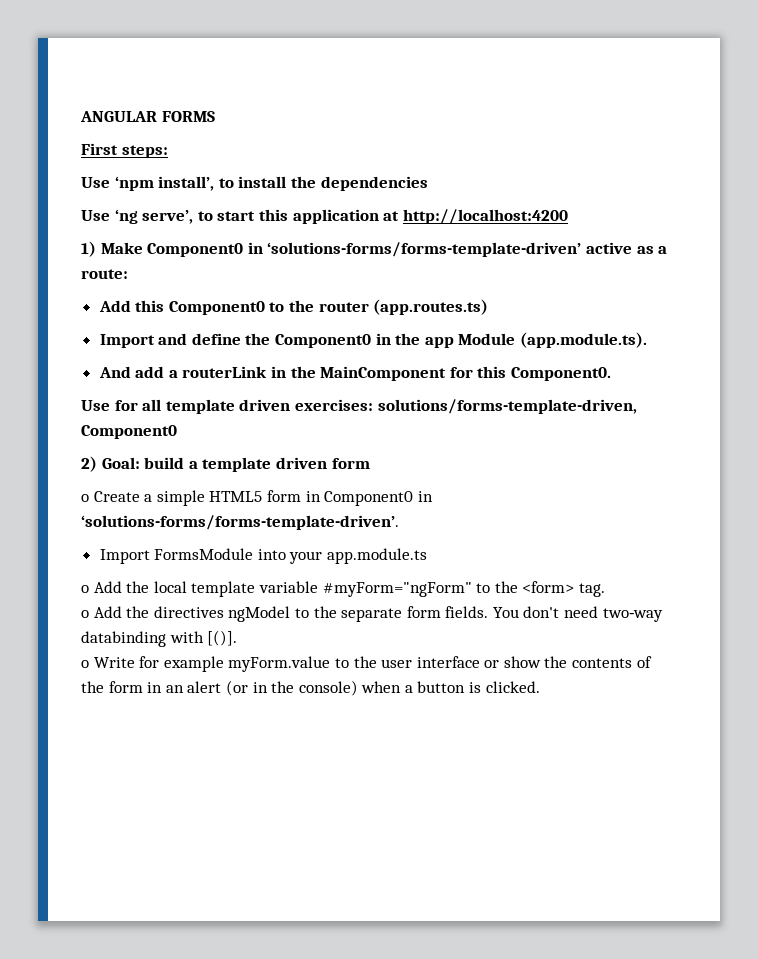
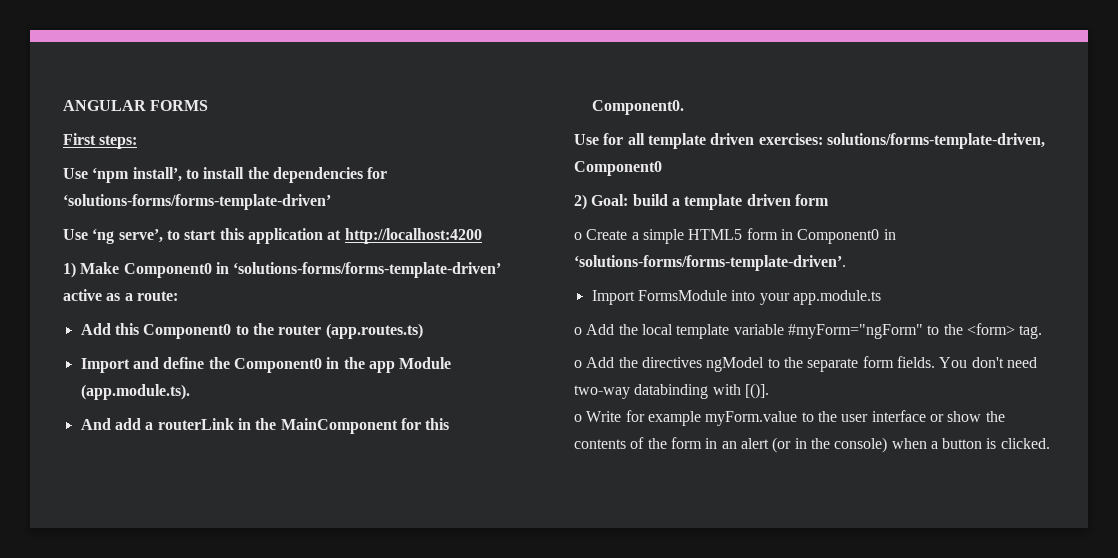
(428, 183) none -> [367,167,388,179] [63,194,331,210] for ‘solutions-forms/forms-template-driven’

